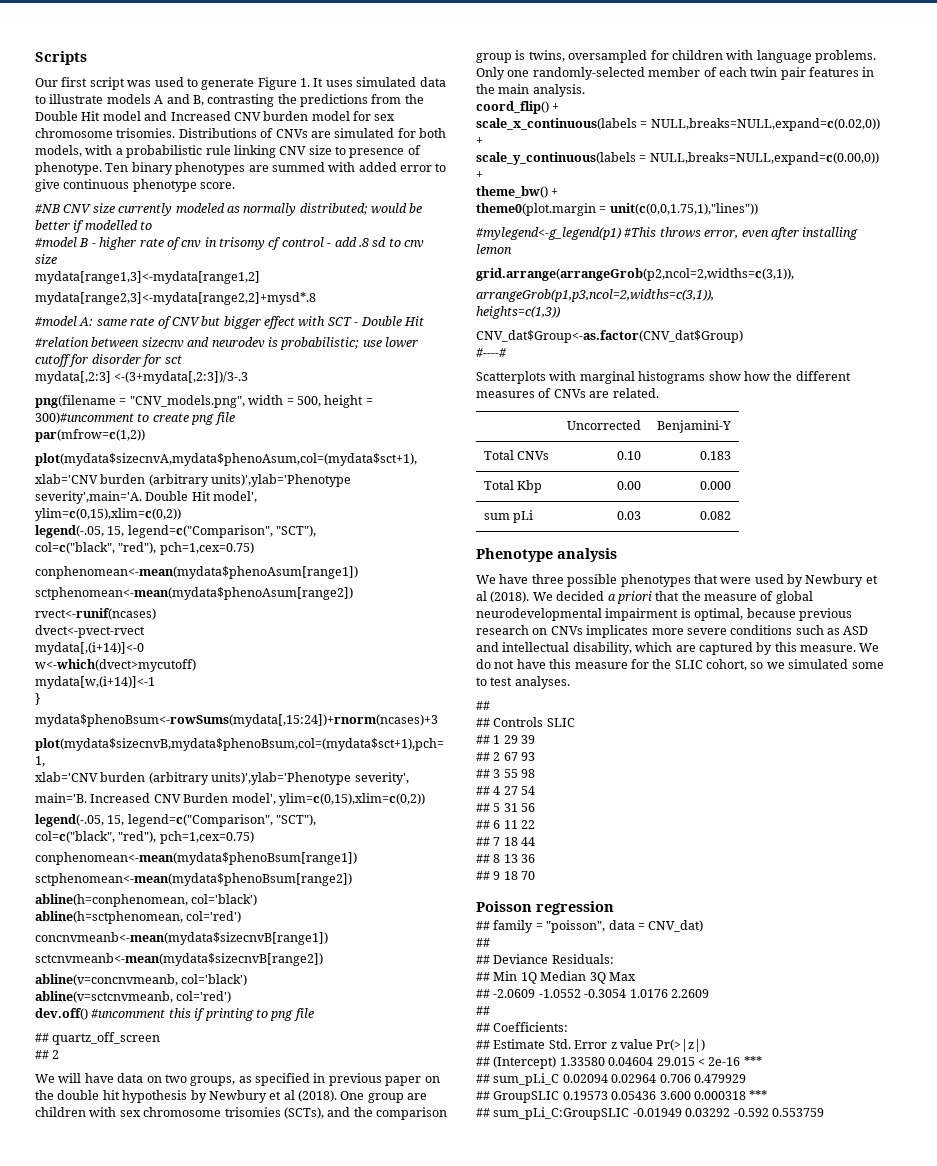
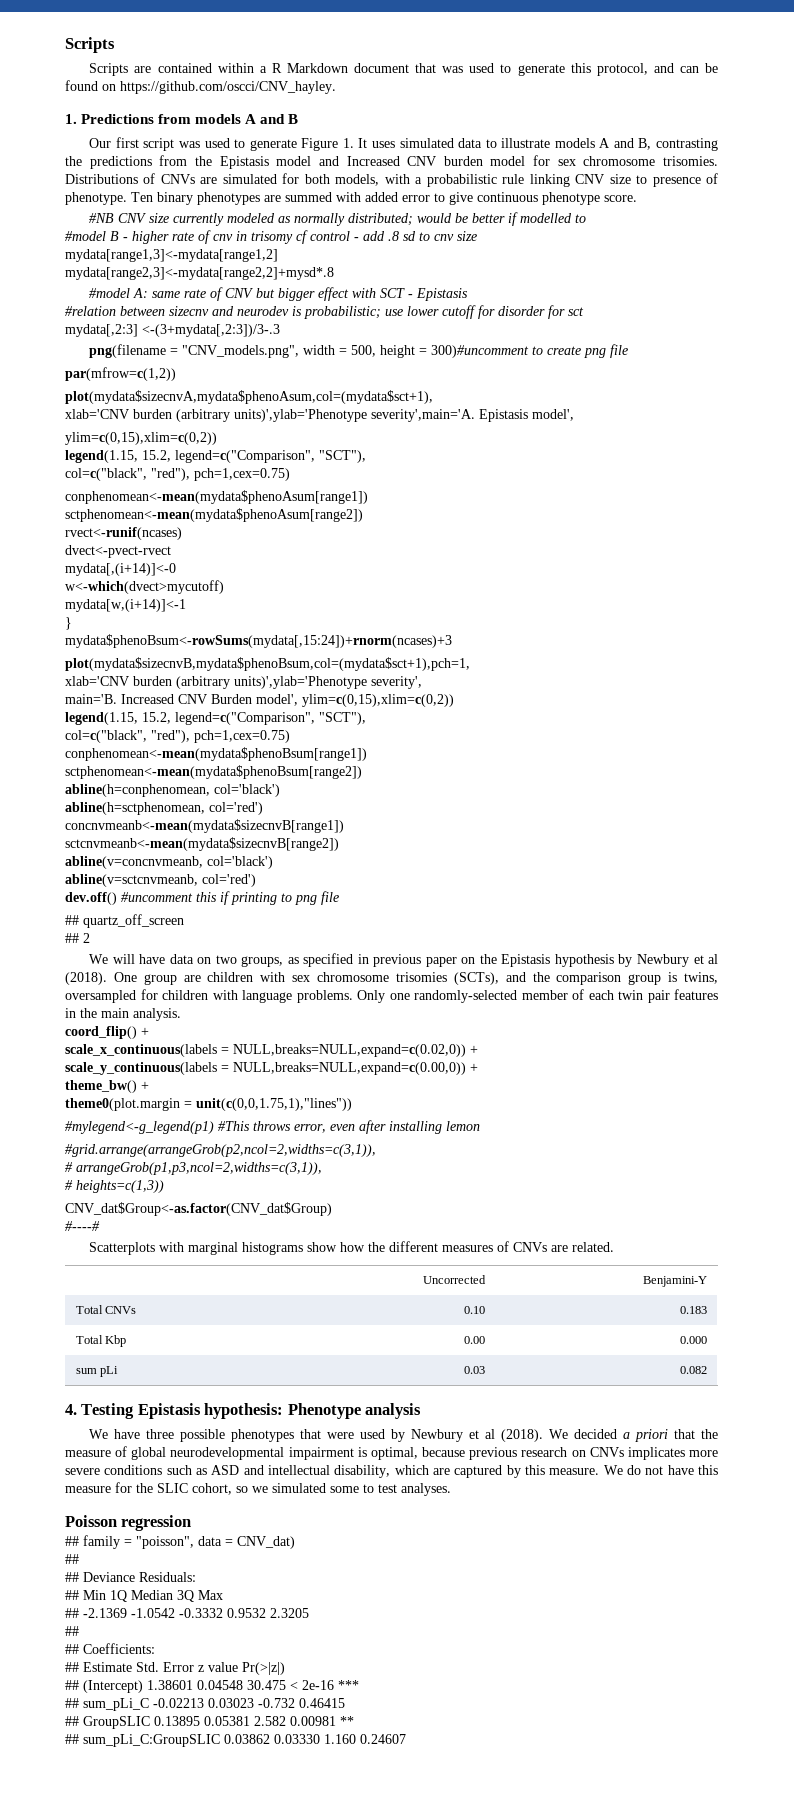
[35,51,87,65] Scripts -> [65,37,115,53] [89,63,718,76] [65,80,336,94] [65,114,299,124] Scripts // Scripts are contained within a R Markdown document that was used to generate this protocol, and can be found on https://github.com/oscci/CNV_hayley. // 1. Predictions from models A and B
[35,111,101,121] Double Hit -> [219,156,269,169] Epistasis
[360,316,424,326] Double Hit -> [416,288,469,301] Epistasis
[145,491,211,501] Double Hit -> [479,409,528,422] Epistasis
[35,525,125,538] legend(-.05, 15, -> [65,450,171,463] legend(1.15, 15.2,
[35,814,125,827] legend(-.05, 15, -> [65,712,171,725] legend(1.15, 15.2,
[57,1090,120,1100] double hit -> [501,954,551,967] Epistasis
[476,268,794,281] grid.arrange(arrangeGrob(p2,ncol=2,widths=c(3,1)), // -> [65,1144,376,1157] [65,1162,73,1172] #grid.arrange(arrangeGrob(p2,ncol=2,widths=c(3,1)), // #
(714, 295) none -> [65,1180,73,1190] #
(732, 515) none -> [65,1403,284,1419] 4. Testing Epistasis hypothesis:
[476,701,490,710] [476,717,575,727] [476,735,536,744] [476,752,536,761] [476,769,536,778] [476,786,536,795] [476,803,536,812] [476,820,536,829] [476,837,536,846] [476,854,536,863] [476,871,536,880] // ## // ## Controls SLIC // ## 1 29 39 // ## 2 67 93 // ## 3 55 98 // ## 4 27 54 // ## 5 31 56 // ## 6 11 22 // ## 7 18 44 // ## 8 13 36 // ## 9 18 70 -> (451, 1489) none
[493,989,709,998] -2.0609 -1.0552 -0.3054 1.0176 2.2609 -> [83,1608,309,1618] -2.1369 -1.0542 -0.3332 0.9532 2.3205
[559,1057,695,1066] 1.33580 0.04604 29.015 -> [147,1680,286,1690] 1.38601 0.04548 30.475
[562,1074,746,1083] [476,1090,768,1103] [476,1107,824,1120] 0.02094 0.02964 0.706 0.479929 // ## GroupSLIC 0.19573 0.05436 3.600 0.000318 *** // ## sum_pLi_C:GroupSLIC -0.01949 0.03292 -0.592 0.553759 -> [153,1698,345,1708] [65,1716,354,1729] [65,1734,406,1747] -0.02213 0.03023 -0.732 0.46415 // ## GroupSLIC 0.13895 0.05381 2.582 0.00981 ** // ## sum_pLi_C:GroupSLIC 0.03862 0.03330 1.160 0.24607

